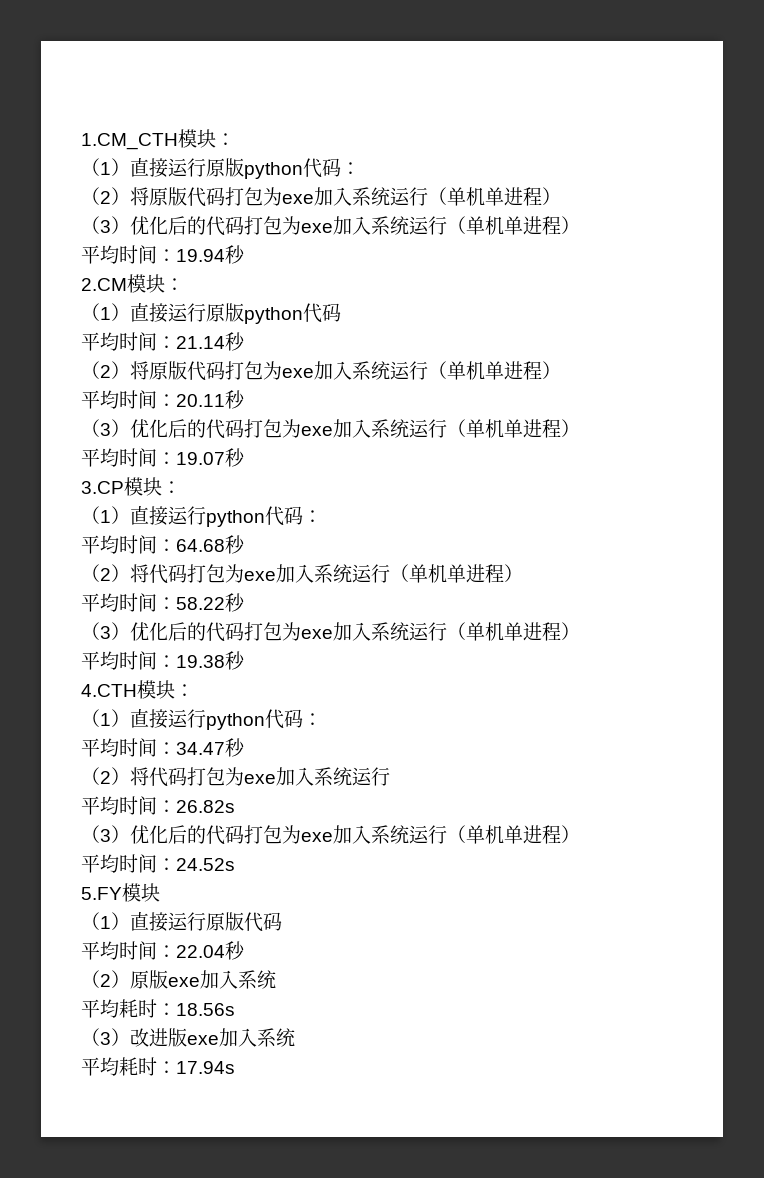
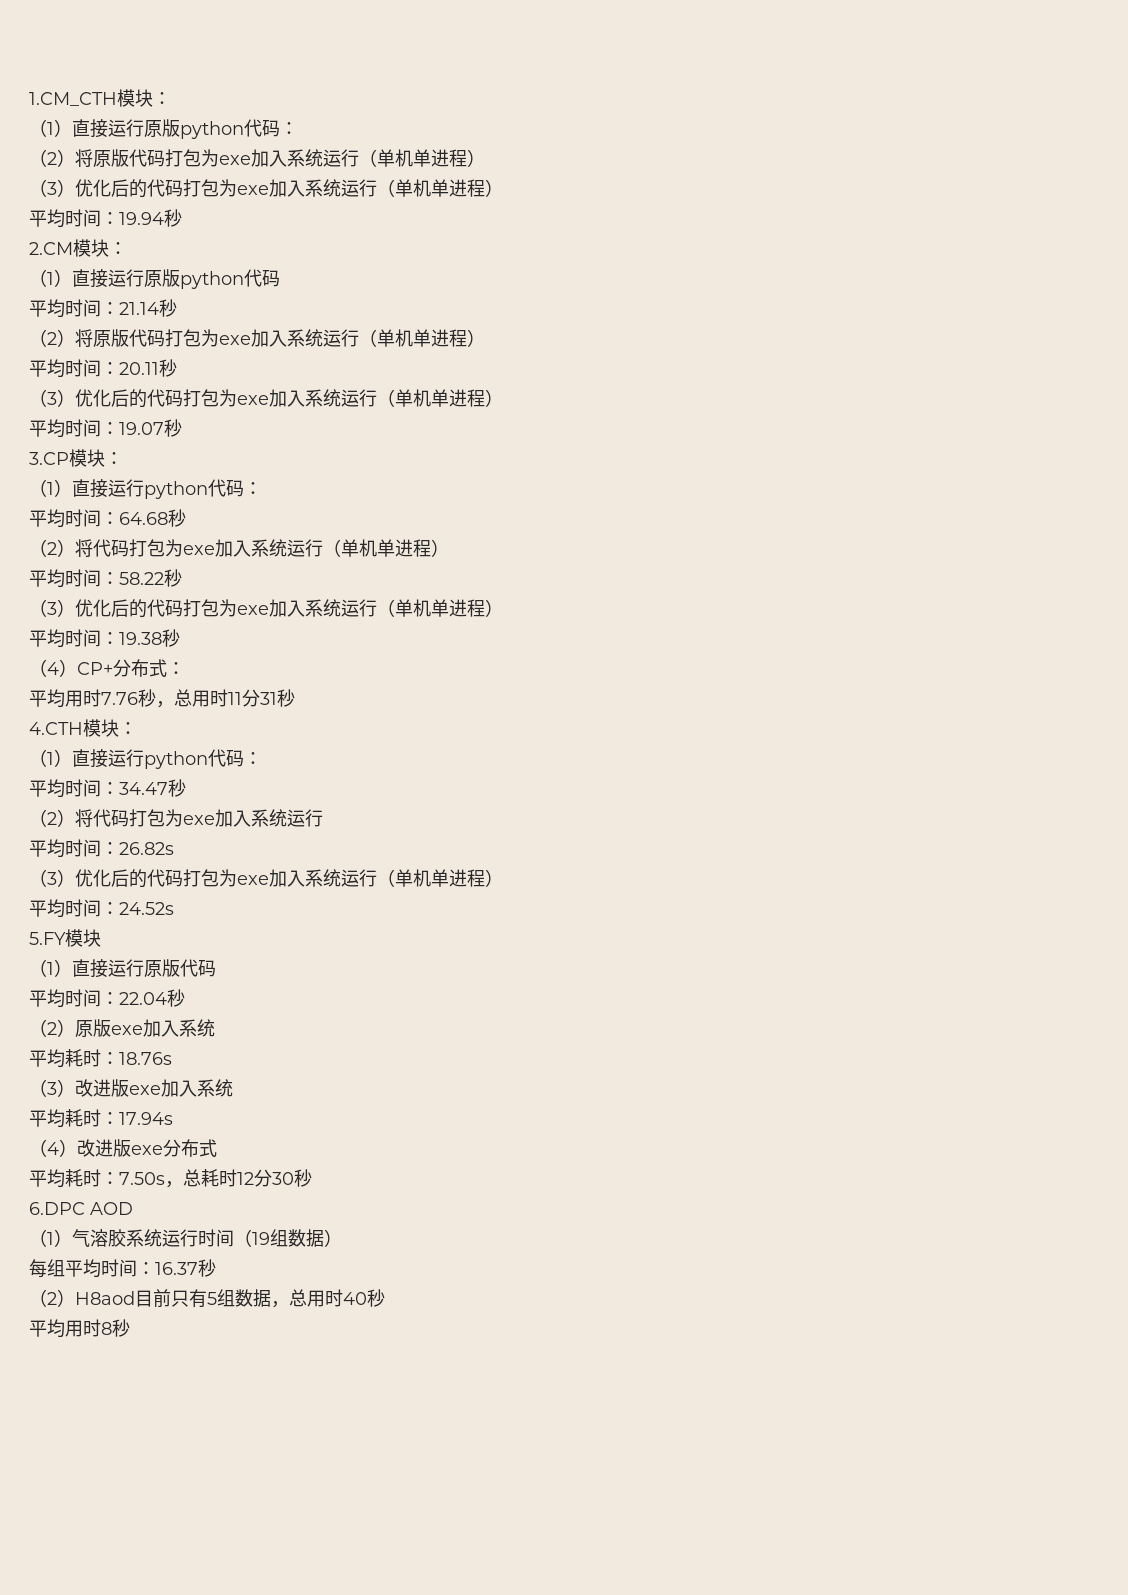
(245, 660) none -> [29,659,185,677] [29,689,295,708] // （4）CP+分布式： // 平均用时7.76秒，总用时11分31秒
[176,1003,235,1016] 18.56s -> [119,1052,172,1065] 18.76s
(235, 1067) none -> [29,1139,217,1157] [29,1169,312,1188] [29,1202,133,1215] [29,1229,342,1247] [29,1259,216,1278] [29,1289,385,1308] [29,1319,130,1338] // （4）改进版exe分布式 // 平均耗时：7.50s，总耗时12分30秒 // 6.DPC AOD // （1）气溶胶系统运行时间（19组数据） // 每组平均时间：16.37秒 // （2）H8aod目前只有5组数据，总用时40秒 // 平均用时8秒

